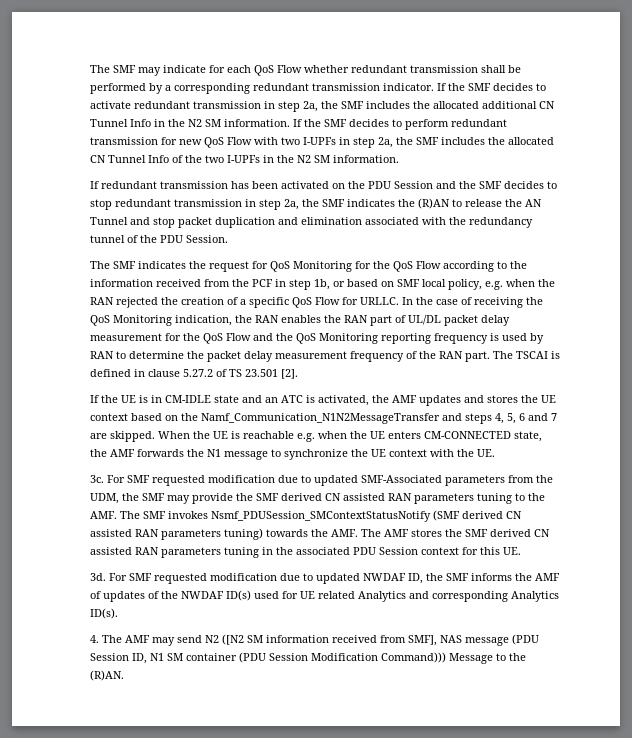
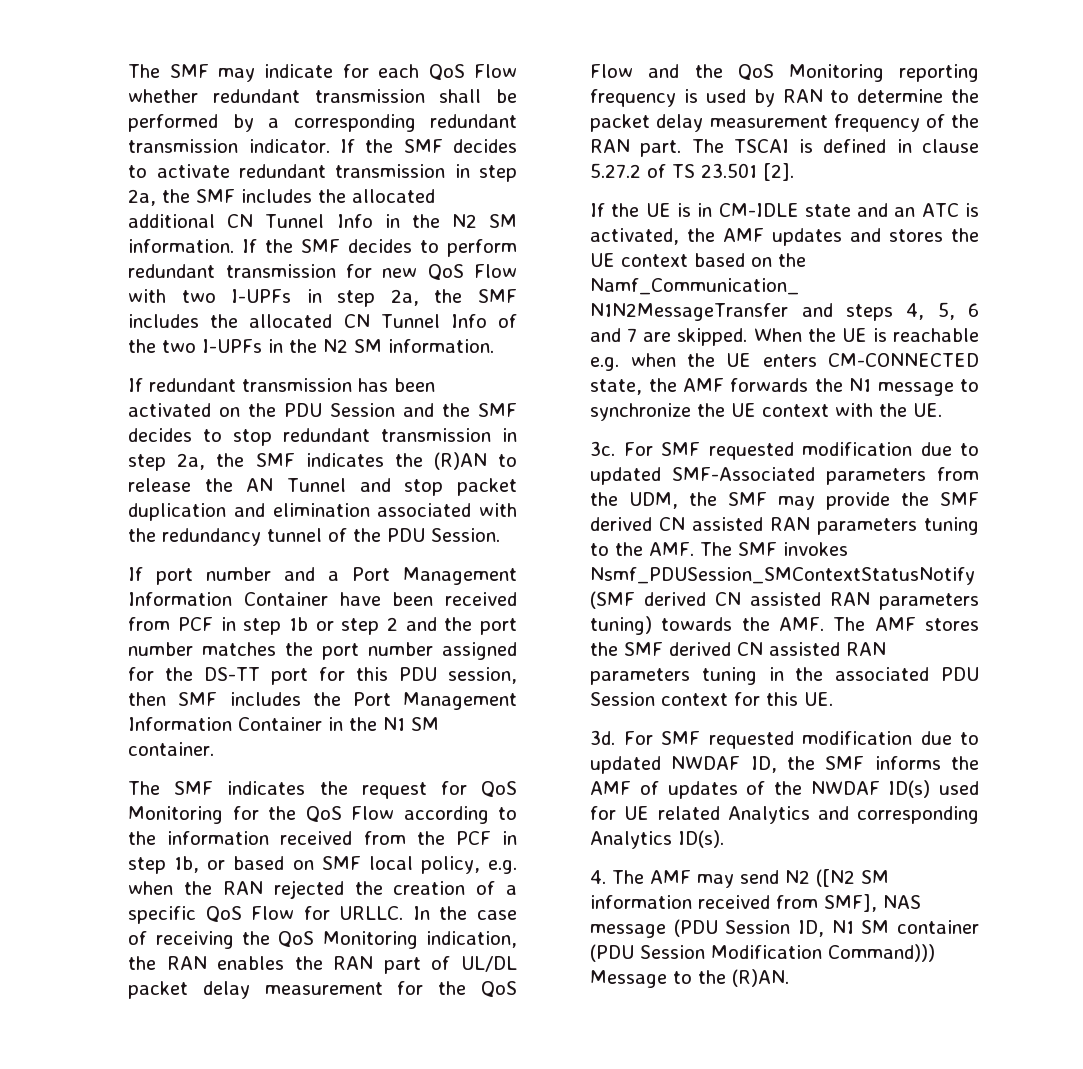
(228, 239) none -> [128,567,517,585] [128,592,517,606] [128,617,517,635] [128,642,517,660] [128,667,517,685] [128,692,517,710] [128,717,440,731] [128,742,215,756] // If port number and a Port Management Information Container have been received from PCF in step 1b or step 2 and the port number matches the port number assigned for the DS-TT port for this PDU session, then SMF includes the Port Management Information Container in the N1 SM container.

